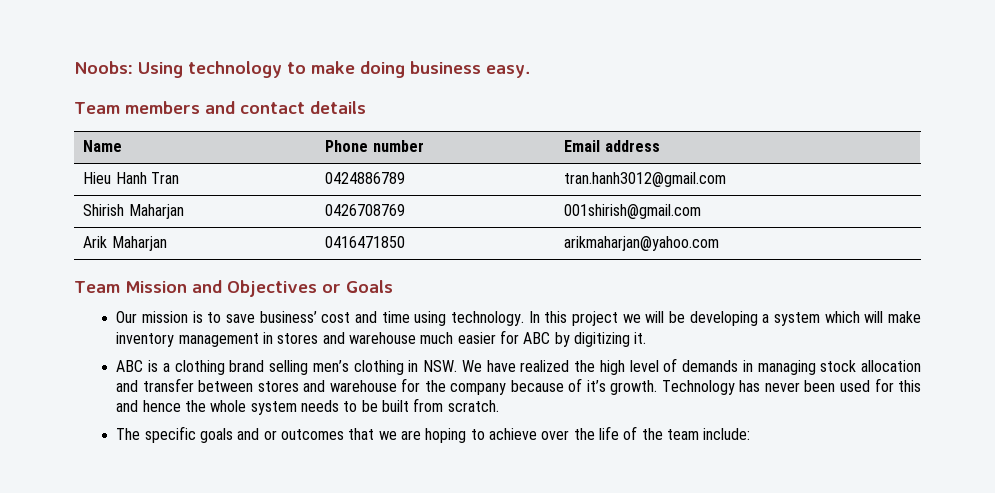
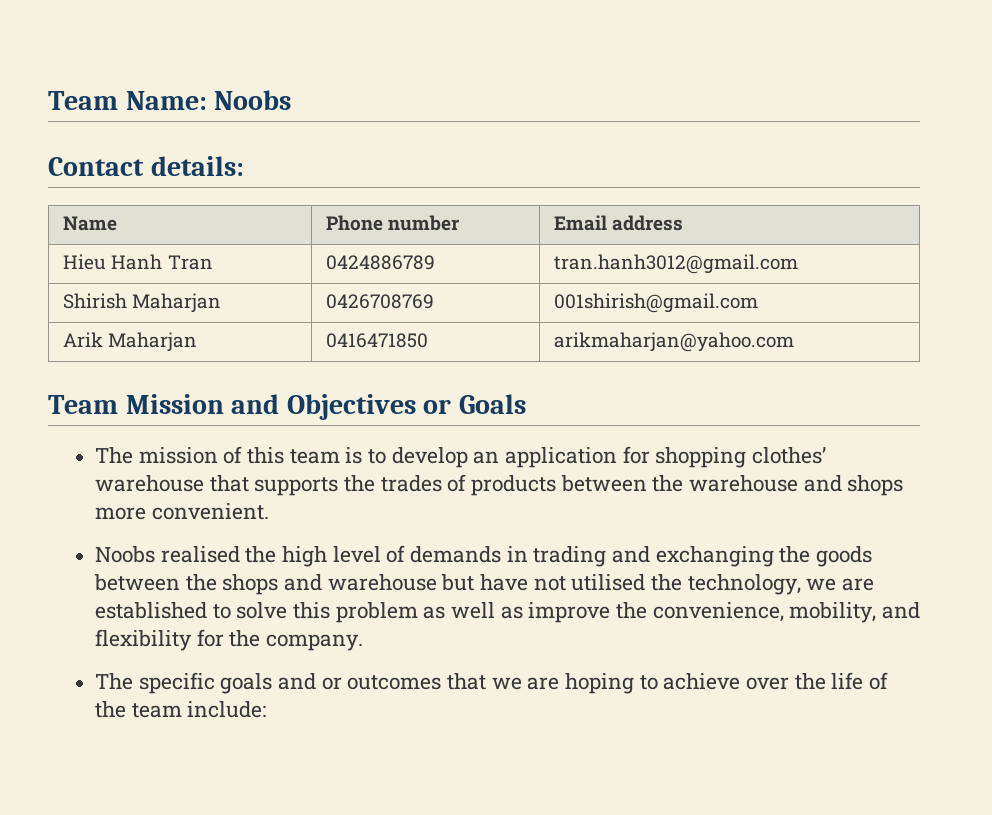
[74,61,530,78] [74,101,366,114] Noobs: Using technology to make doing business easy. // Team members and contact details -> [48,90,292,110] [48,156,244,176] Team Name: Noobs // Contact details:
[116,311,921,326] [116,330,647,347] [116,360,570,375] Our mission is to save business’ cost and time using technology. In this project we will be developing a system which will make inventory management in stores and warehouse much easier for ABC by digitizing it. // ABC is a clothing brand selling men’s clothing in NSW. We have realized -> [94,446,826,468] [94,474,904,496] [94,503,269,520] [94,546,240,563] The mission of this team is to develop an application for shopping clothes’ warehouse that supports the trades of products between the warehouse and shops more convenient. // Noobs realised
[757,360,921,375] [116,378,922,395] [116,398,499,415] managing stock allocation and transfer between stores and warehouse for the company because of it’s growth. Technology has never been used for this and hence the whole system needs to be built from scratch. -> [533,546,872,567] [93,574,874,595] [94,602,920,623] [94,629,363,651] trading and exchanging the goods between the shops and warehouse but have not utilised the technology, we are established to solve this problem as well as improve the convenience, mobility, and flexibility for the company.

